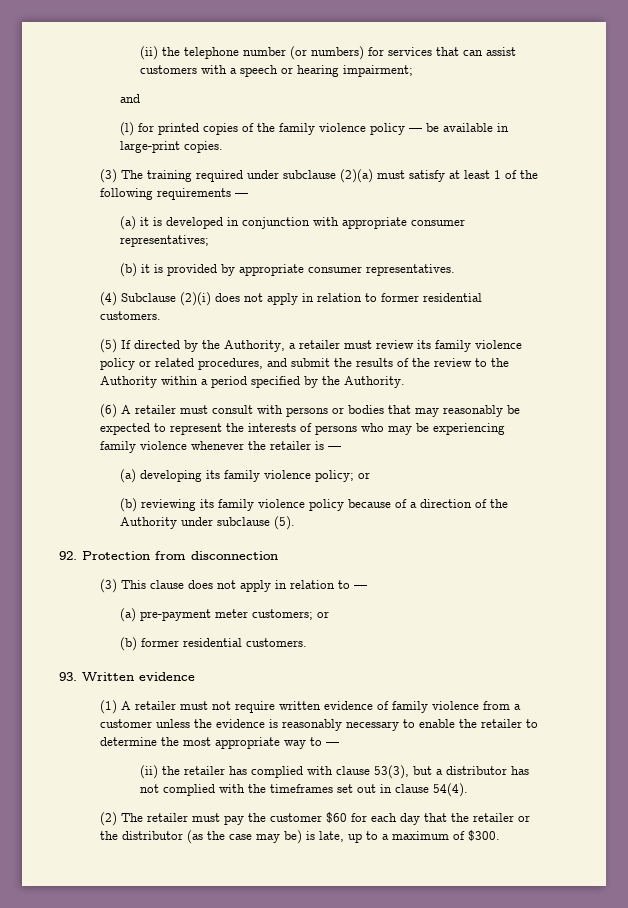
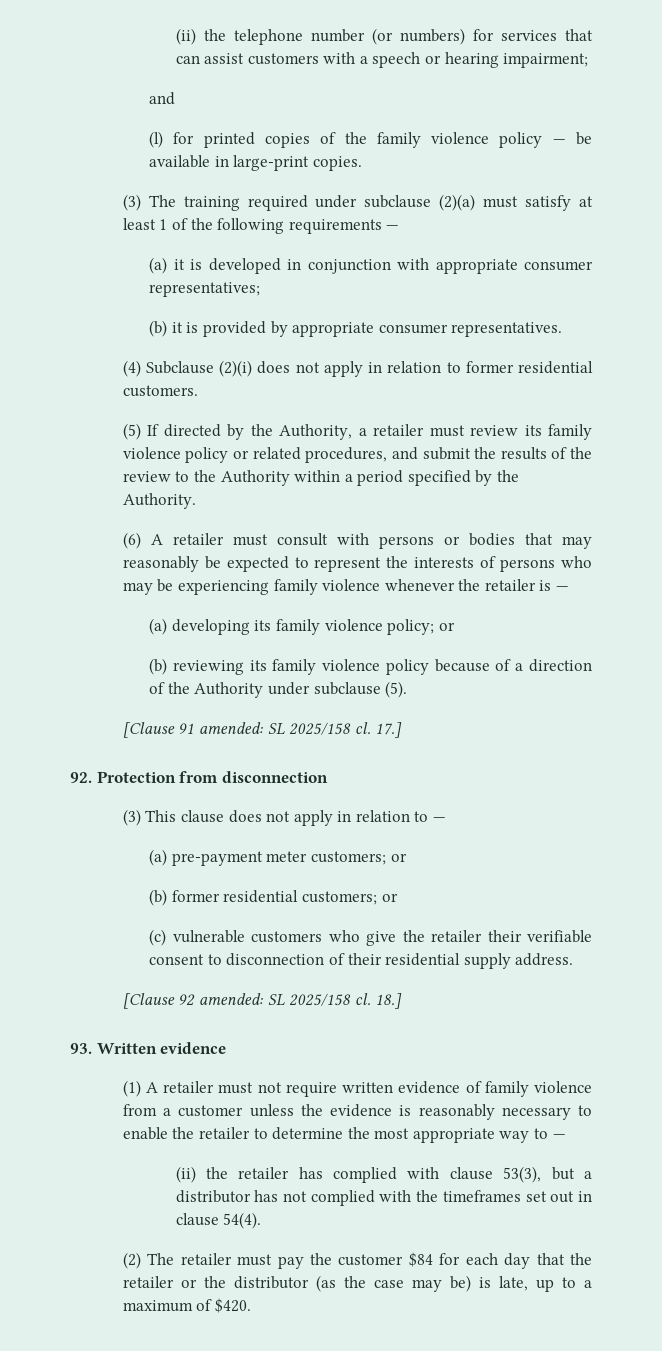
(295, 523) none -> [122,722,403,738] // [Clause 91 amended: SL 2025/158 cl. 17.]
[245,638,307,647] customers. -> [301,891,398,905] [149,929,592,946] [149,953,574,969] [122,993,403,1009] customers; or // (c) vulnerable customers who give the retailer their verifiable consent to disconnection of their residential supply address. // [Clause 92 amended: SL 2025/158 cl. 18.]
[325,812,347,823] $60 -> [408,1252,433,1267] $84
[467,830,500,841] $300. -> [214,1298,251,1313] $420.

